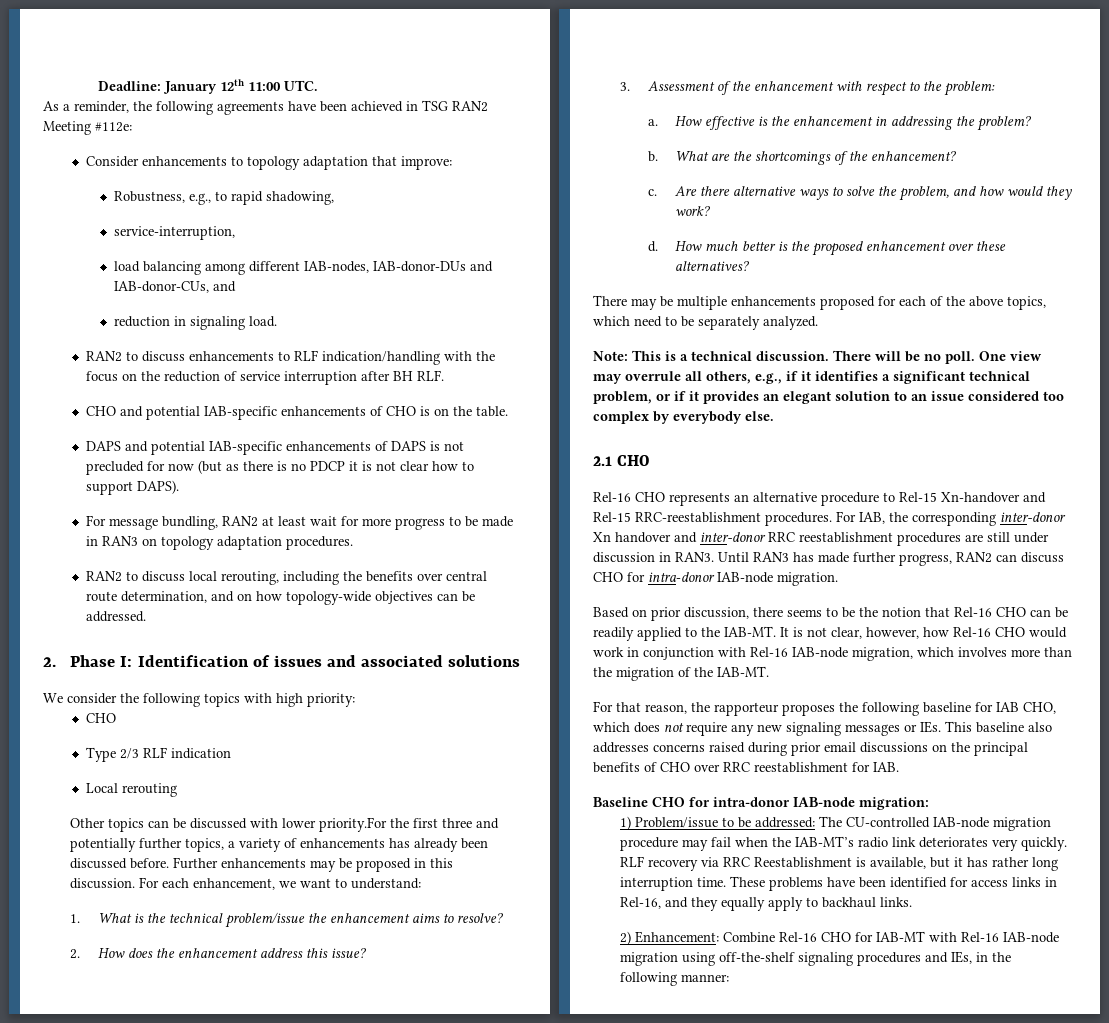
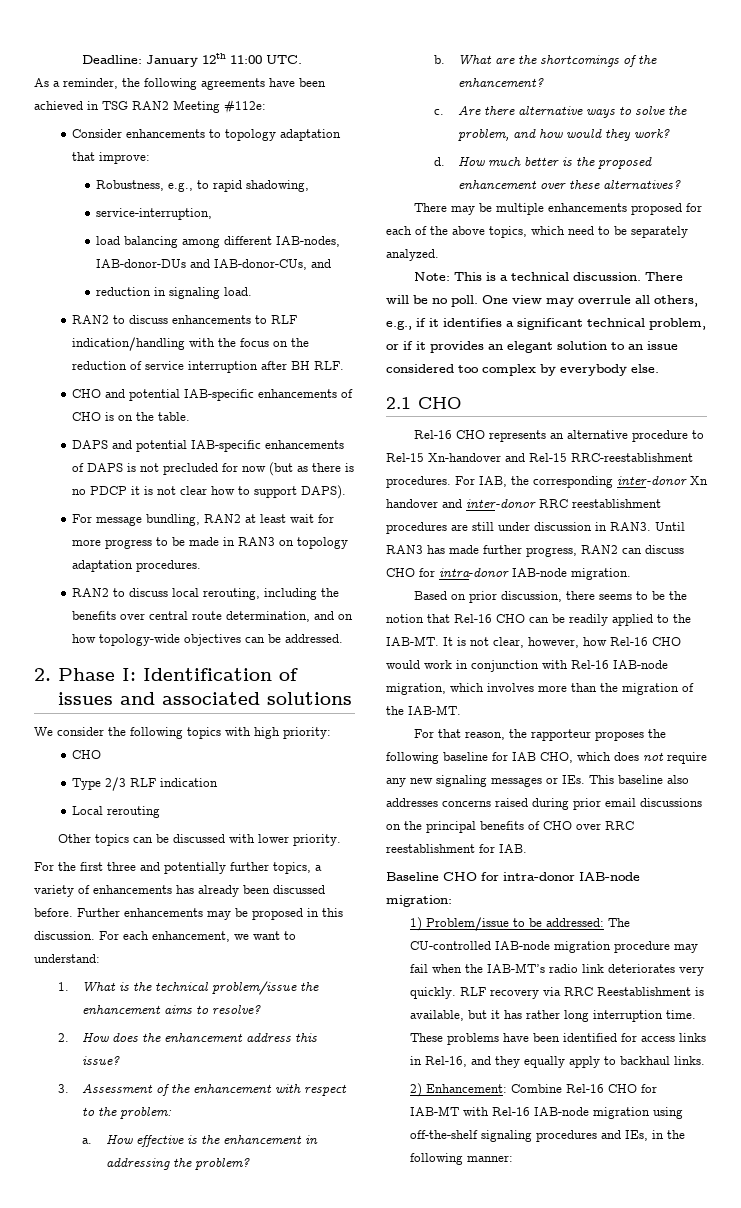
[319,817,388,832] priority.For -> [293,834,342,846] [34,862,54,871] priority. // For

